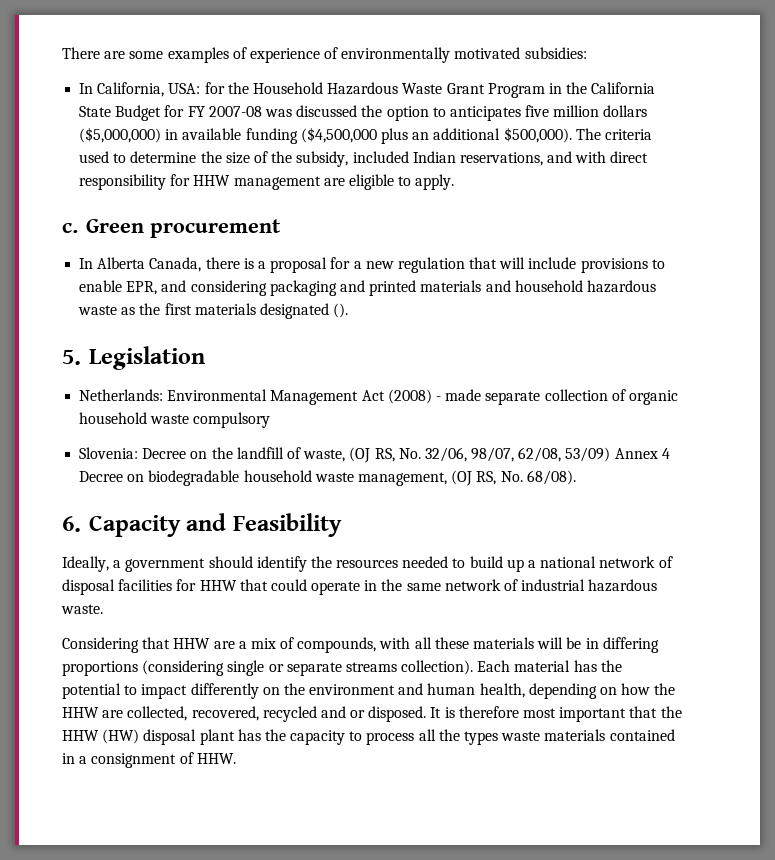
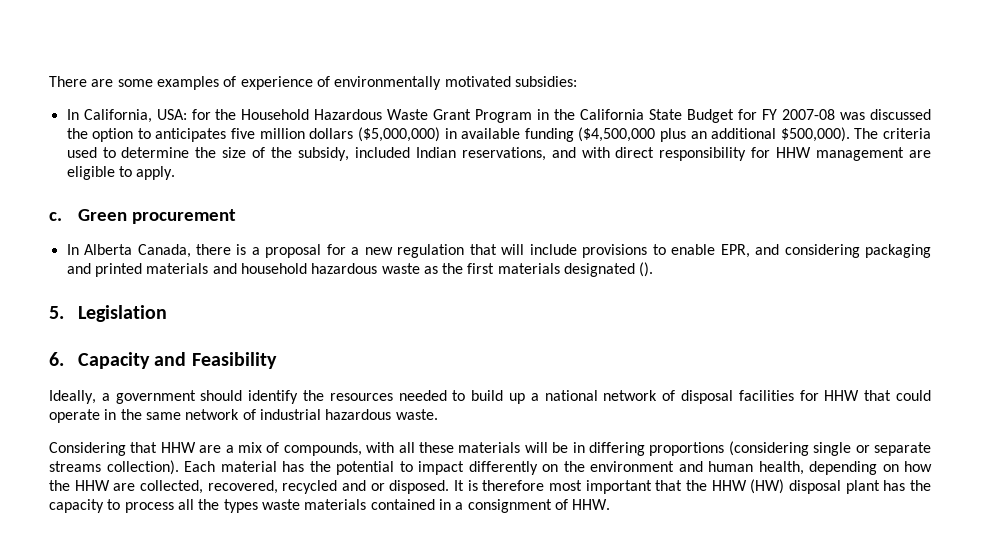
[79,389,678,405] [79,412,271,428] [79,447,670,463] [79,470,576,486] // Netherlands: Environmental Management Act (2008) - made separate collection of organic household waste compulsory // Slovenia: Decree on the landfill of waste, (OJ RS, No. 32/06, 98/07, 62/08, 53/09) Annex 4 Decree on biodegradable household waste management, (OJ RS, No. 68/08). -> (167, 313) none

